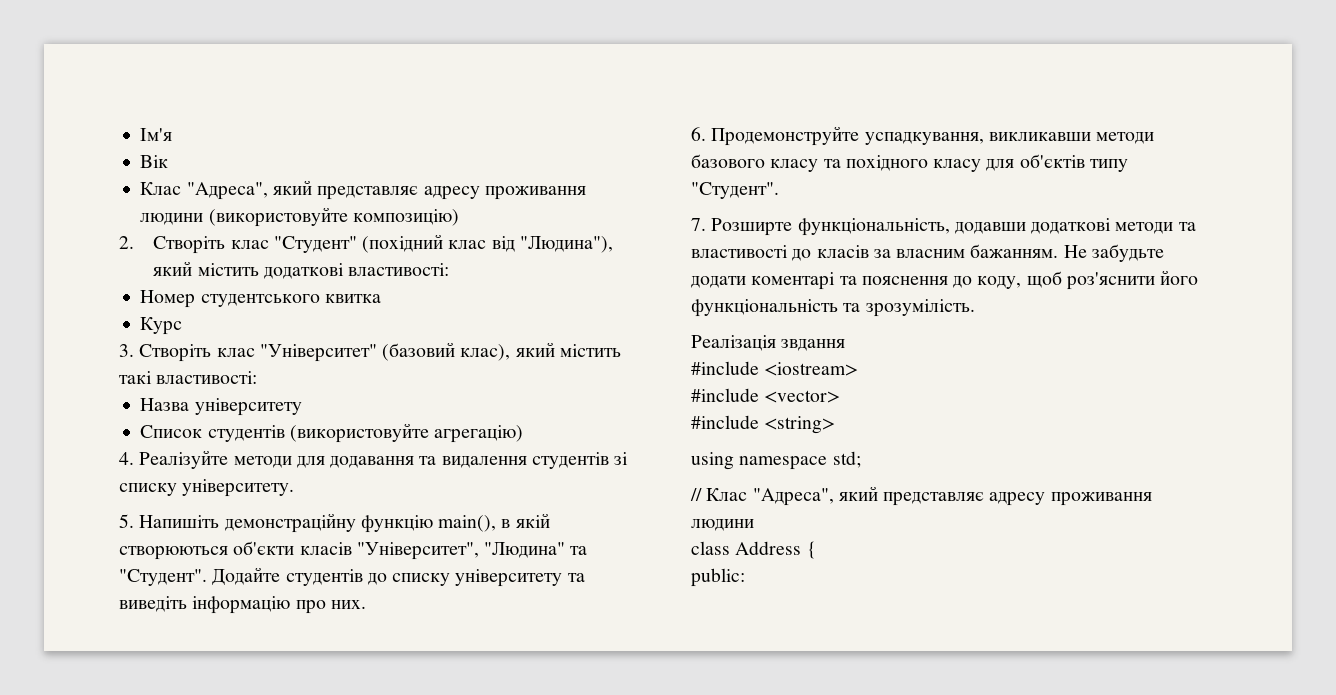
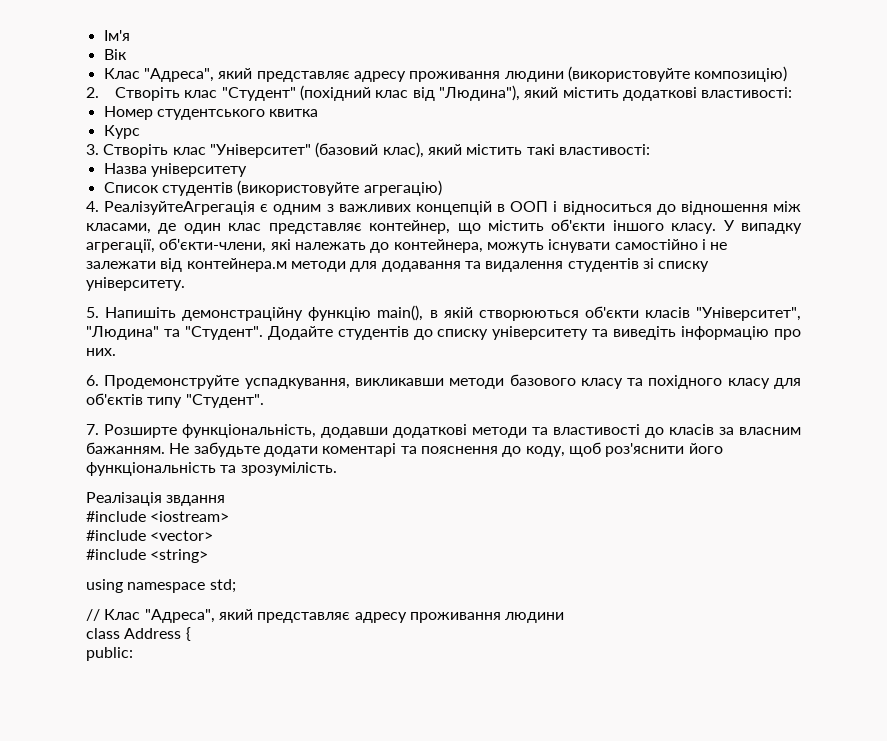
[139,450,229,469] Реалізуйте -> [104,201,801,215] [86,219,802,234] [86,238,728,253] [86,258,287,272] РеалізуйтеАгрегація є одним з важливих концепцій в ООП і відноситься до відношення між класами, де один клас представляє контейнер, що містить об'єкти іншого класу. У випадку агрегації, об'єкти-члени, які належать до контейнера, можуть існувати самостійно і не залежати від контейнера.м

